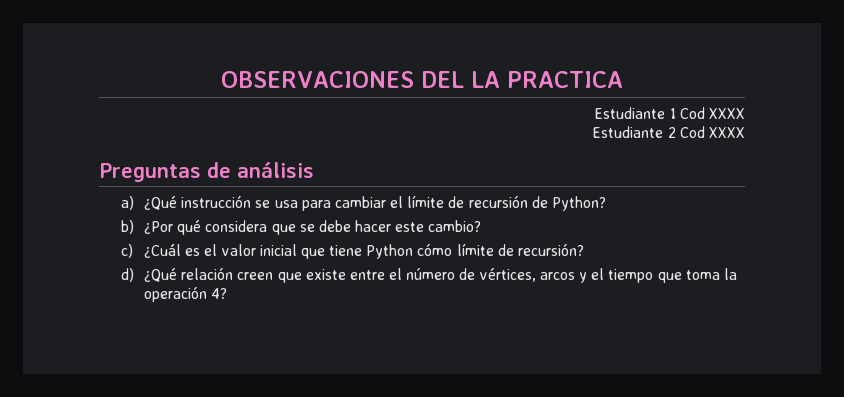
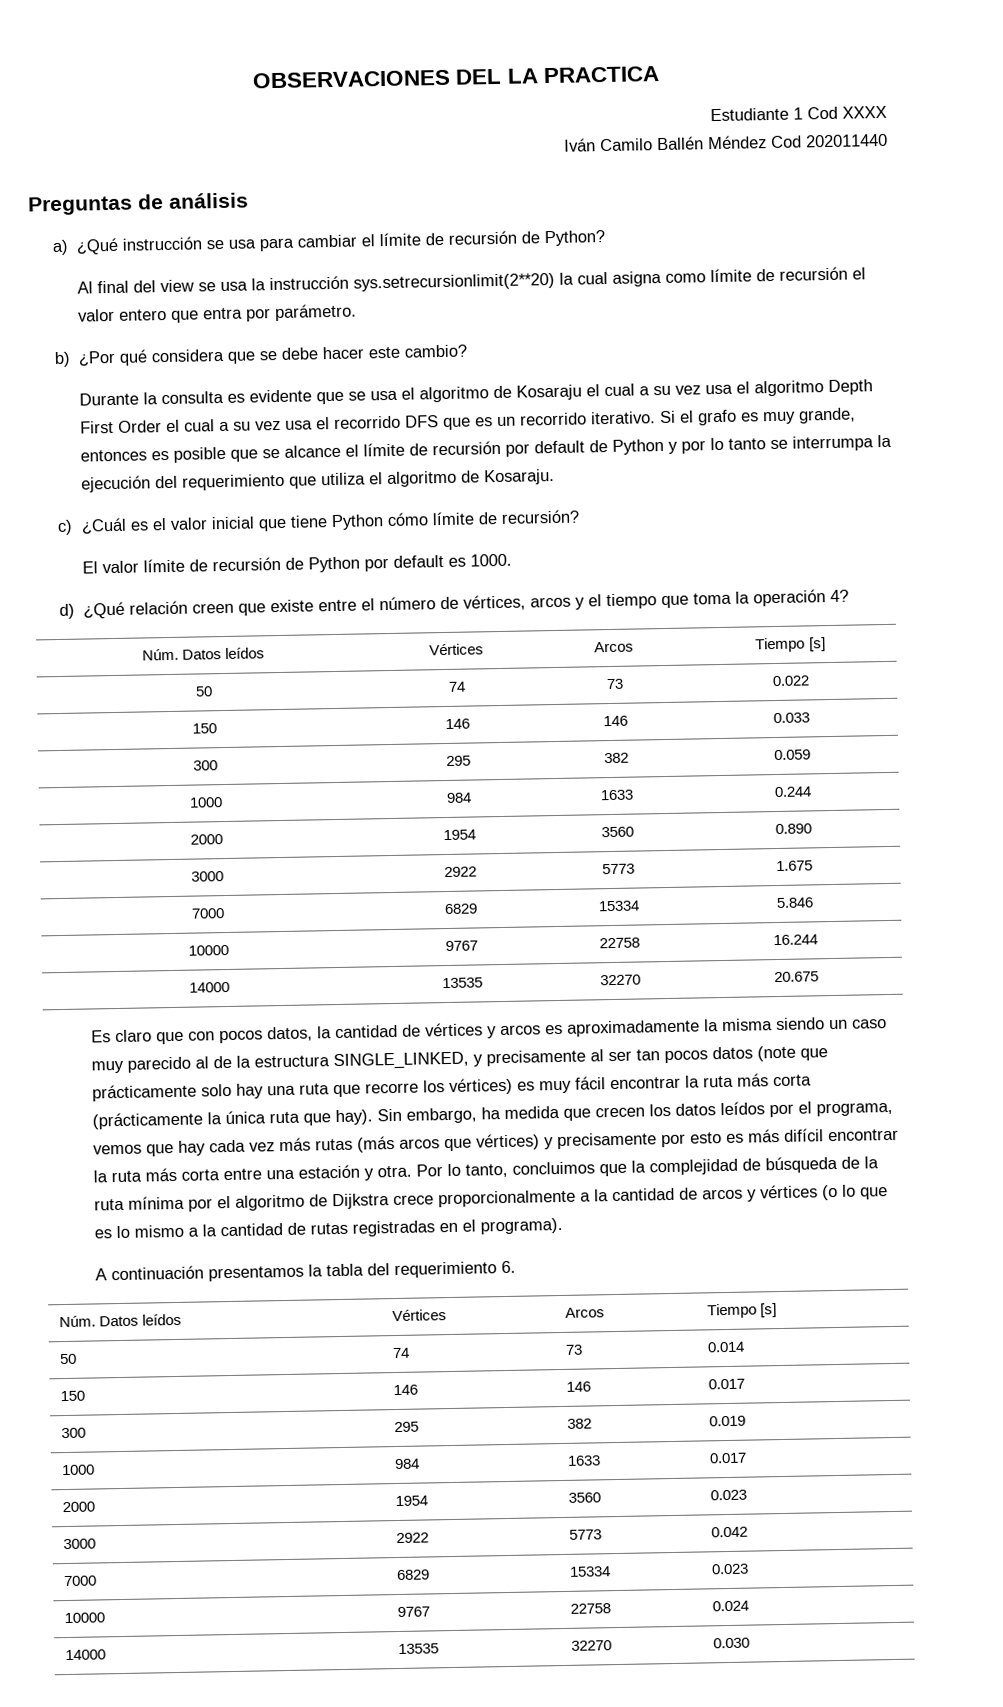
[593,126,745,138] Estudiante 2 Cod XXXX -> [564,133,888,152] Iván Camilo Ballén Méndez Cod 202011440
(607, 203) none -> [76,266,866,294] [77,303,357,323] // Al final del view se usa la instrucción sys.setrecursionlimit(2**20) la cual asigna como límite de recursión el valor entero que entra por parámetro.
(482, 226) none -> [78,379,873,406] [79,407,856,434] [79,434,892,463] [80,468,555,493] // Durante la consulta es evidente que se usa el algoritmo de Kosaraju el cual a su vez usa el algoritmo Depth First Order el cual a su vez usa el recorrido DFS que es un recorrido iterativo. Si el grafo es muy grande, entonces es posible que se alcance el límite de recursión por default de Python y por lo tanto se interrumpa la ejecución del requerimiento que utiliza el algoritmo de Kosaraju.
(585, 249) none -> [81,553,512,574] // El valor límite de recursión de Python por default es 1000.
(228, 293) none -> [141,647,266,661] [429,643,484,656] [594,641,634,653] [755,637,826,653] [195,686,213,697] [448,681,466,692] [605,678,624,690] [772,675,809,687] [192,723,217,734] [445,718,470,729] [602,715,628,727] [773,712,810,724] [193,760,218,771] [446,755,471,766] [603,752,629,764] [774,749,811,761] [189,797,223,808] [446,792,472,803] [599,789,634,801] [774,786,812,798] [190,834,223,845] [443,829,476,841] [600,826,634,838] [775,823,812,835] [191,871,224,882] [444,866,477,878] [601,863,635,875] [776,860,813,872] [191,908,225,919] [444,903,478,915] [597,900,640,912] [776,897,814,909] [188,944,229,956] [445,940,478,952] [598,937,640,949] [773,934,818,946] [189,981,230,993] [442,977,483,989] [599,974,641,986] [774,971,819,983] [90,1017,887,1045] [90,1045,828,1074] [91,1073,812,1102] [91,1101,893,1130] [92,1128,899,1157] [92,1155,879,1183] [93,1184,888,1212] [93,1217,563,1239] [94,1260,516,1282] [58,1313,182,1328] [391,1309,447,1322] [564,1307,605,1318] [706,1303,777,1319] [59,1353,77,1365] [391,1347,410,1359] [564,1344,583,1355] [706,1341,745,1353] [59,1390,85,1402] [392,1384,418,1396] [565,1381,591,1392] [707,1378,745,1390] [60,1427,86,1439] [393,1421,419,1433] [566,1418,592,1429] [708,1415,746,1427] [61,1464,95,1476] [393,1458,420,1470] [566,1455,601,1466] [708,1452,747,1464] [61,1501,95,1513] [394,1495,428,1507] [567,1492,601,1503] [709,1489,747,1501] [62,1538,96,1550] [395,1532,429,1544] [568,1529,602,1540] [710,1526,748,1538] [63,1575,97,1587] [395,1569,430,1581] [568,1566,611,1577] [710,1563,749,1575] [63,1612,105,1624] [396,1606,430,1618] [569,1603,611,1614] [711,1600,749,1612] [64,1649,106,1661] [397,1643,439,1655] [570,1640,612,1651] [712,1637,750,1649] // Núm. Datos leídos | Vértices | Arcos | Tiempo [s] // 50 | 74 | 73 | 0.022 // 150 | 146 | 146 | 0.033 // 300 | 295 | 382 | 0.059 // 1000 | 984 | 1633 | 0.244 // 2000 | 1954 | 3560 | 0.890 // 3000 | 2922 | 5773 | 1.675 // 7000 | 6829 | 15334 | 5.846 // 10000 | 9767 | 22758 | 16.244 // 14000 | 13535 | 32270 | 20.675 // Es claro que con pocos datos, la cantidad de vértices y arcos es aproximadamente la misma siendo un caso muy parecido al de la estructura SINGLE_LINKED, y precisamente al ser tan pocos datos (note que prácticamente solo hay una ruta que recorre los vértices) es muy fácil encontrar la ruta más corta (prácticamente la única ruta que hay). Sin embargo, ha medida que crecen los datos leídos por el programa, vemos que hay cada vez más rutas (más arcos que vértices) y precisamente por esto es más difícil encontrar la ruta más corta entre una estación y otra. Por lo tanto, concluimos que la complejidad de búsqueda de la ruta mínima por el algoritmo de Dijkstra crece proporcionalmente a la cantidad de arcos y vértices (o lo que es lo mismo a la cantidad de rutas registradas en el programa). // A continuación presentamos la tabla del requerimiento 6. // Núm. Datos leídos | Vértices | Arcos | Tiempo [s] // 50 | 74 | 73 | 0.014 // 150 | 146 | 146 | 0.017 // 300 | 295 | 382 | 0.019 // 1000 | 984 | 1633 | 0.017 // 2000 | 1954 | 3560 | 0.023 // 3000 | 2922 | 5773 | 0.042 // 7000 | 6829 | 15334 | 0.023 // 10000 | 9767 | 22758 | 0.024 // 14000 | 13535 | 32270 | 0.030

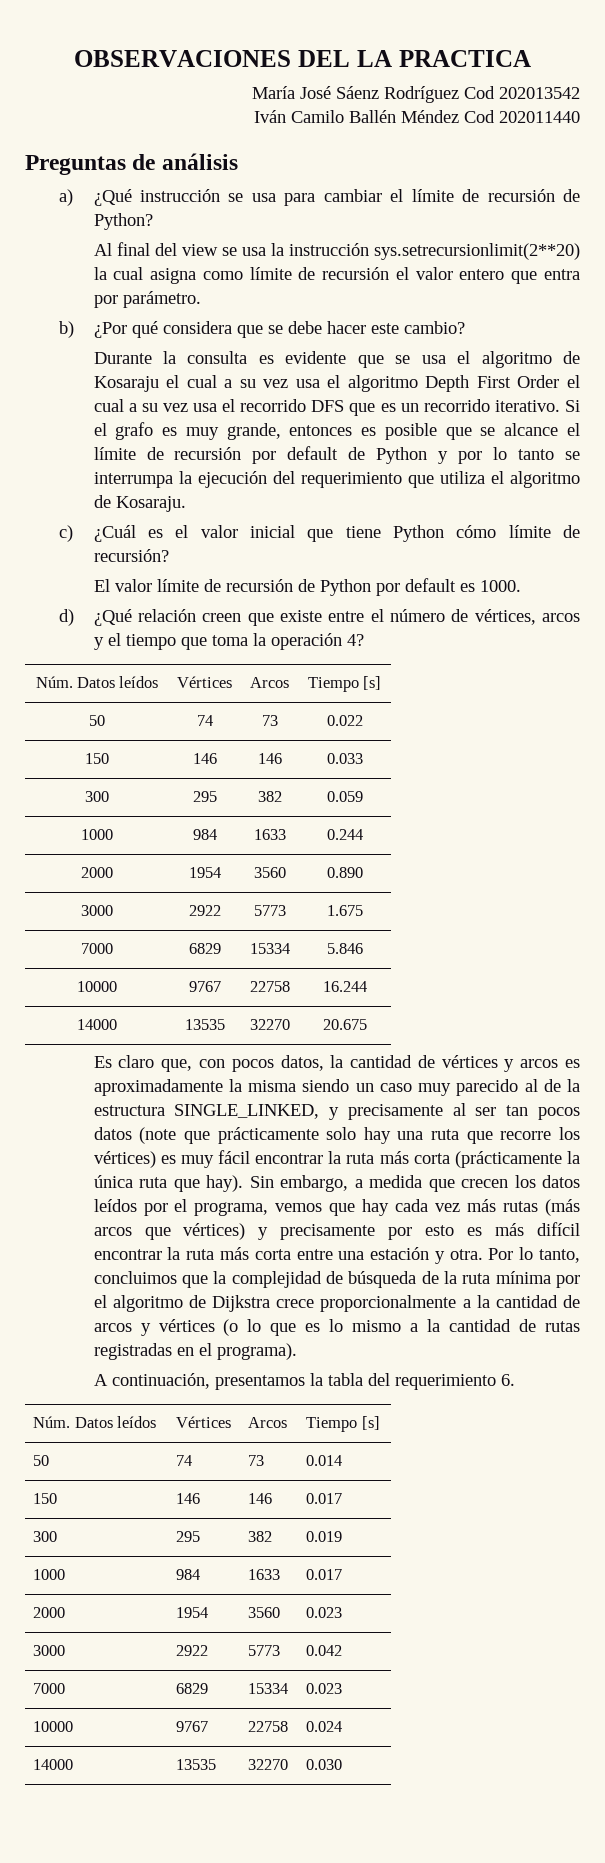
[710,105,887,122] Estudiante 1 Cod XXXX -> [252,86,580,103] María José Sáenz Rodríguez Cod 202013542
[155,1031,184,1045] que -> [161,1059,193,1072] que,
[480,1107,501,1120] ha -> [354,1179,363,1188] a
[110,1265,204,1281] continuación -> [111,1373,210,1389] continuación,

